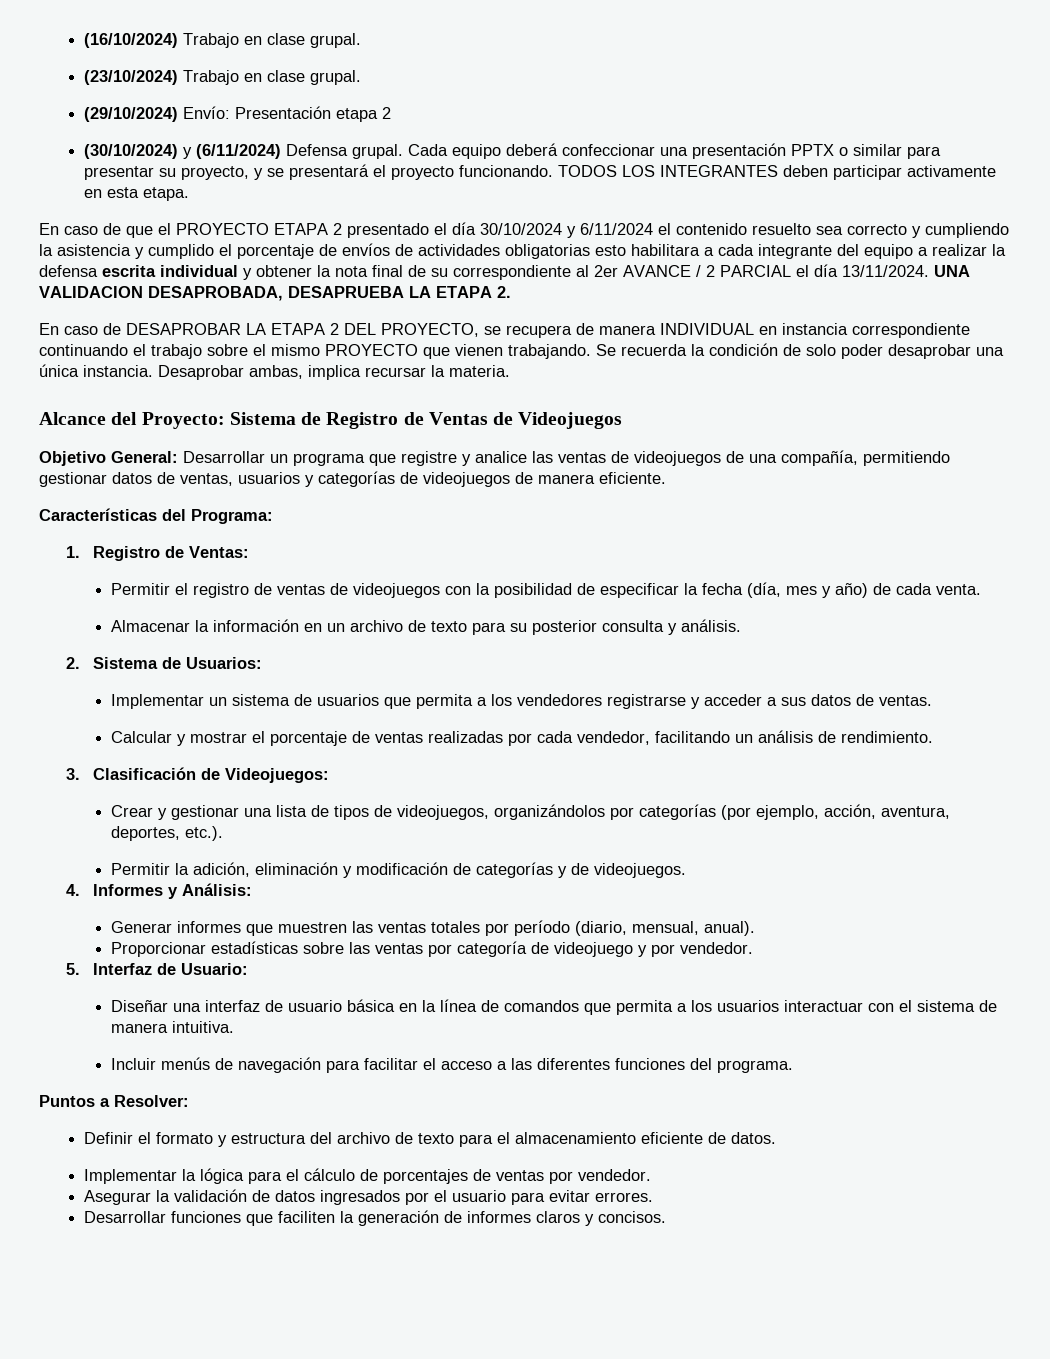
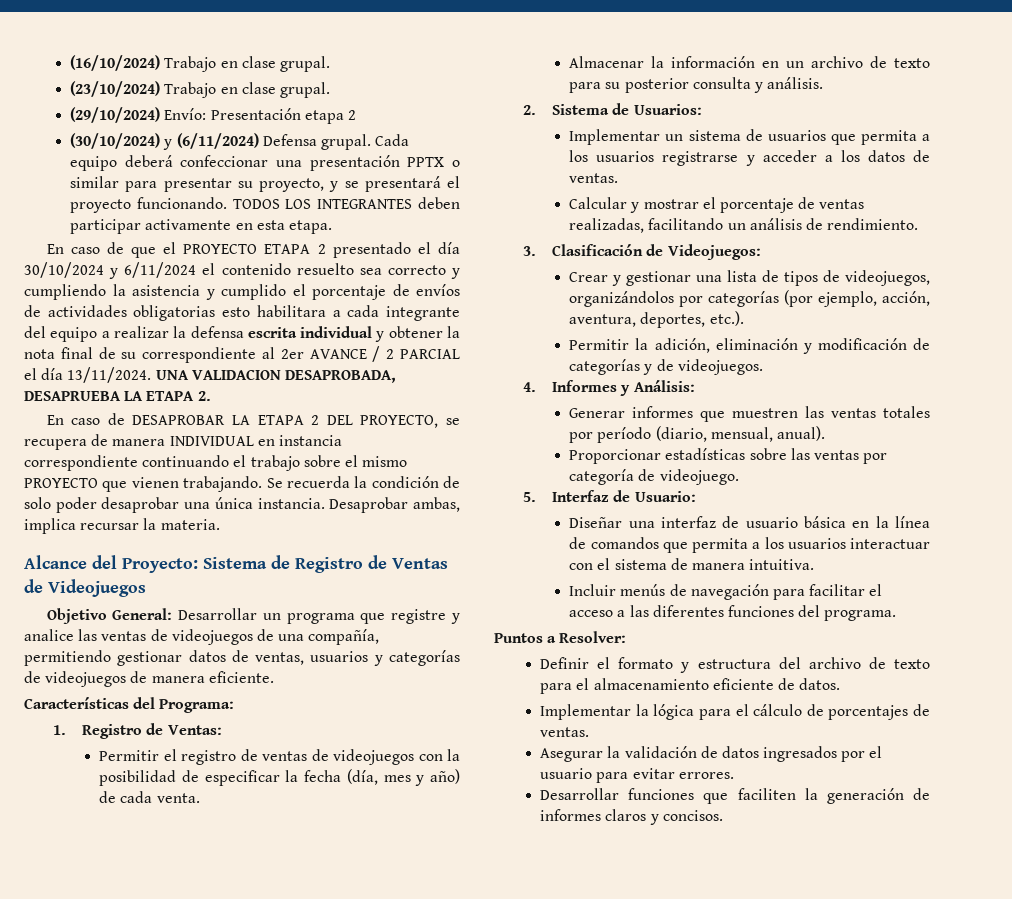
[517,694,603,706] vendedores -> [596,151,655,162] usuarios
[781,697,807,706] sus -> [840,150,860,162] los
[428,731,651,746] realizadas por cada vendedor, -> [569,218,645,233] realizadas,
[554,942,754,957] videojuego y por vendedor. -> [659,469,739,485] videojuego.
[496,1169,652,1184] ventas por vendedor. -> [540,727,590,737] ventas.

